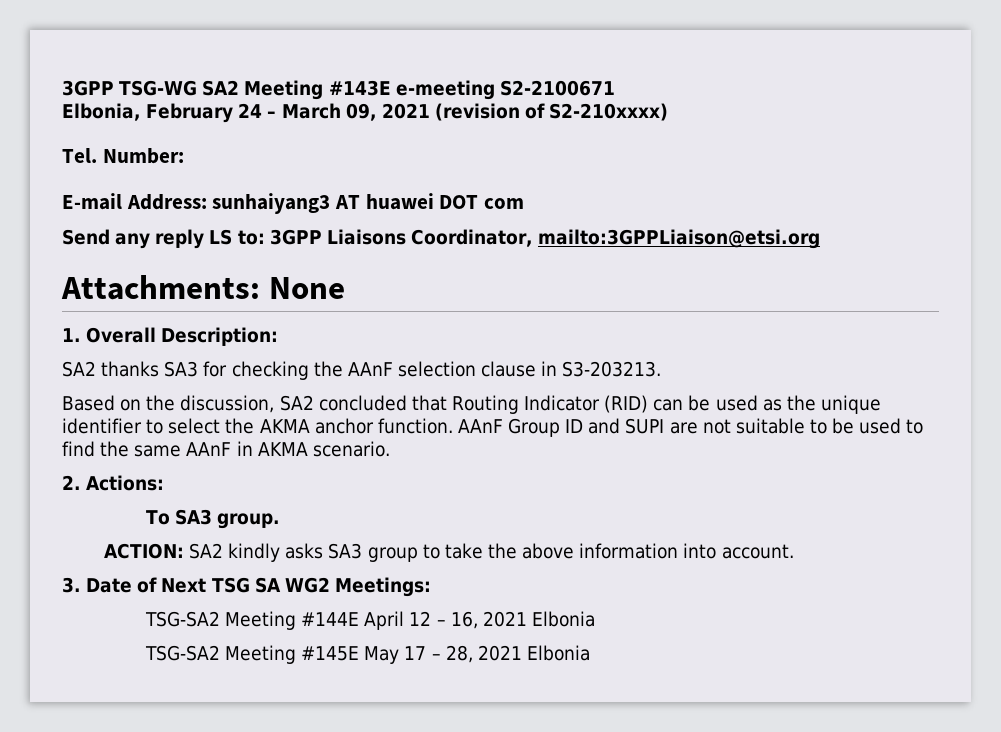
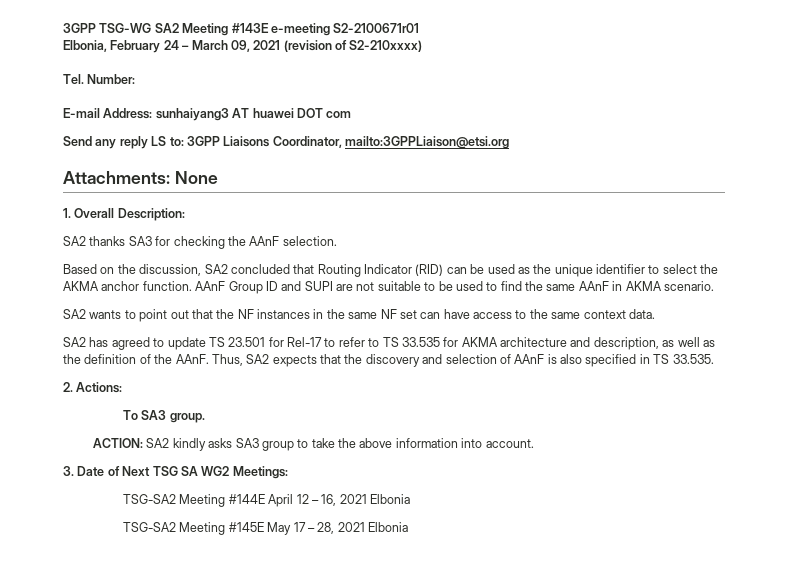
[499,80,615,96] S2-2100671 -> [333,23,420,33] S2-2100671r01
[397,361,662,377] selection clause in S3-203213. -> [282,236,337,246] selection.
(390, 449) none -> [63,309,655,322] [63,337,715,350] [63,354,714,367] // SA2 wants to point out that the NF instances in the same NF set can have access to the same context data. // SA2 has agreed to update TS 23.501 for Rel-17 to refer to TS 33.535 for AKMA architecture and description, as well as the definition of the AAnF. Thus, SA2 expects that the discovery and selection of AAnF is also specified in TS 33.535.

